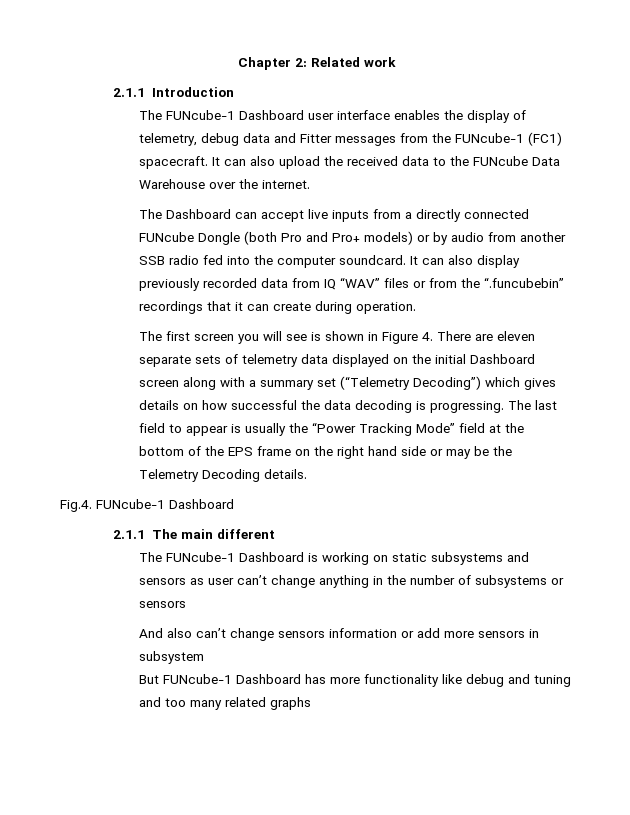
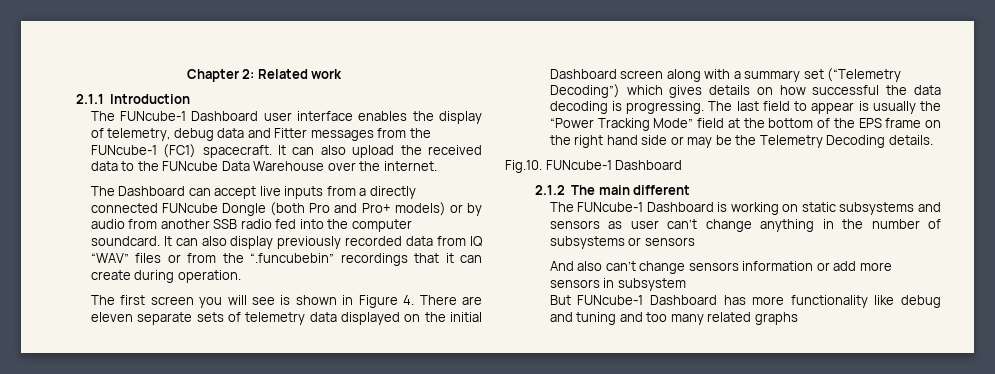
[60,500,92,512] Fig.4. -> [505,160,542,173] Fig.10.
[112,530,145,539] 2.1.1 -> [534,185,565,195] 2.1.2

